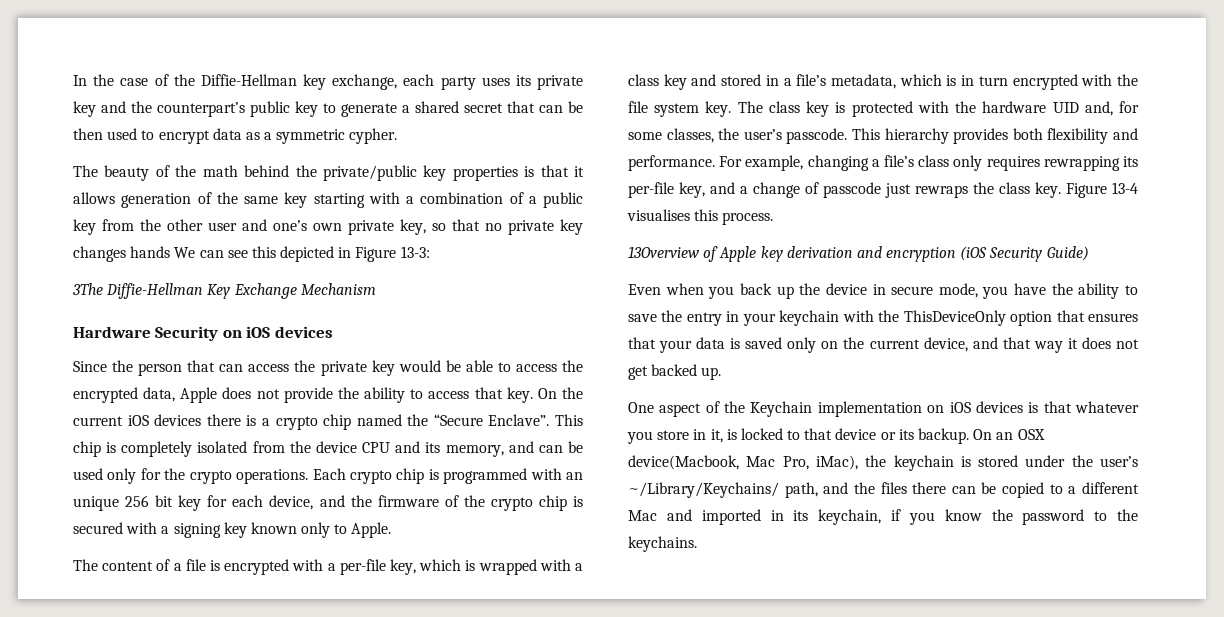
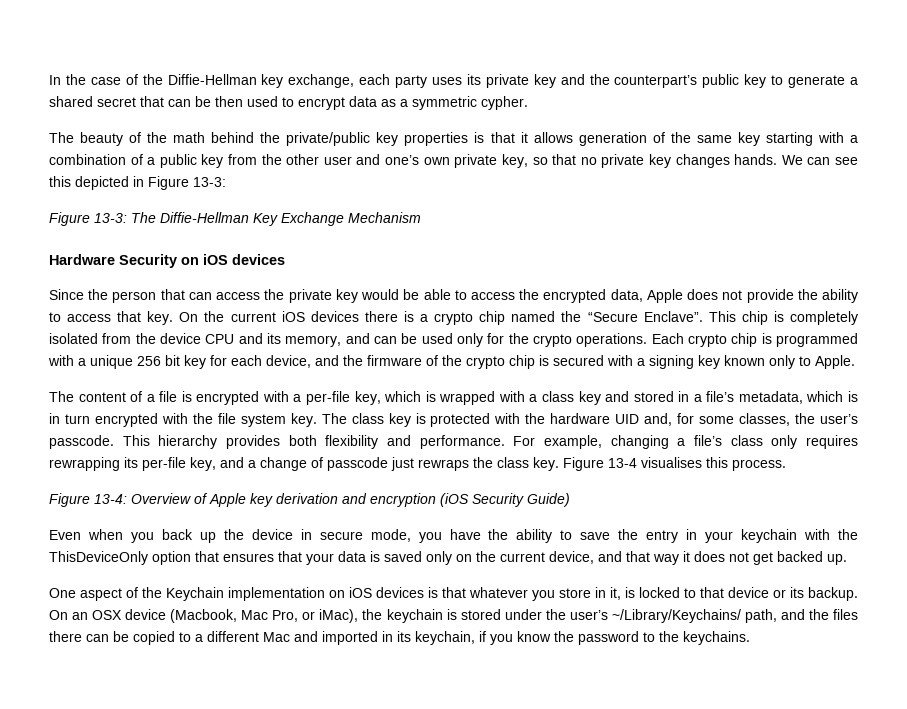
[130,246,171,258] hands -> [734,154,778,165] hands.
[72,283,103,295] 3The -> [49,212,156,226] Figure 13-3: The
[566,472,584,480] an -> [78,358,86,366] a
[628,246,700,258] 13Overview -> [49,493,191,507] Figure 13-4: Overview
[628,455,739,470] device(Macbook, -> [125,609,238,623] device (Macbook,
(809, 463) none -> [302,611,316,620] or

